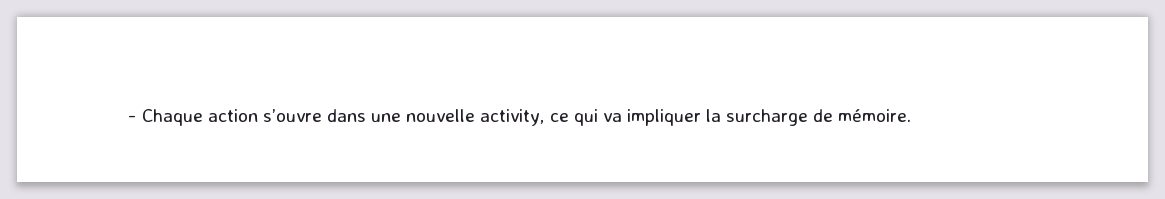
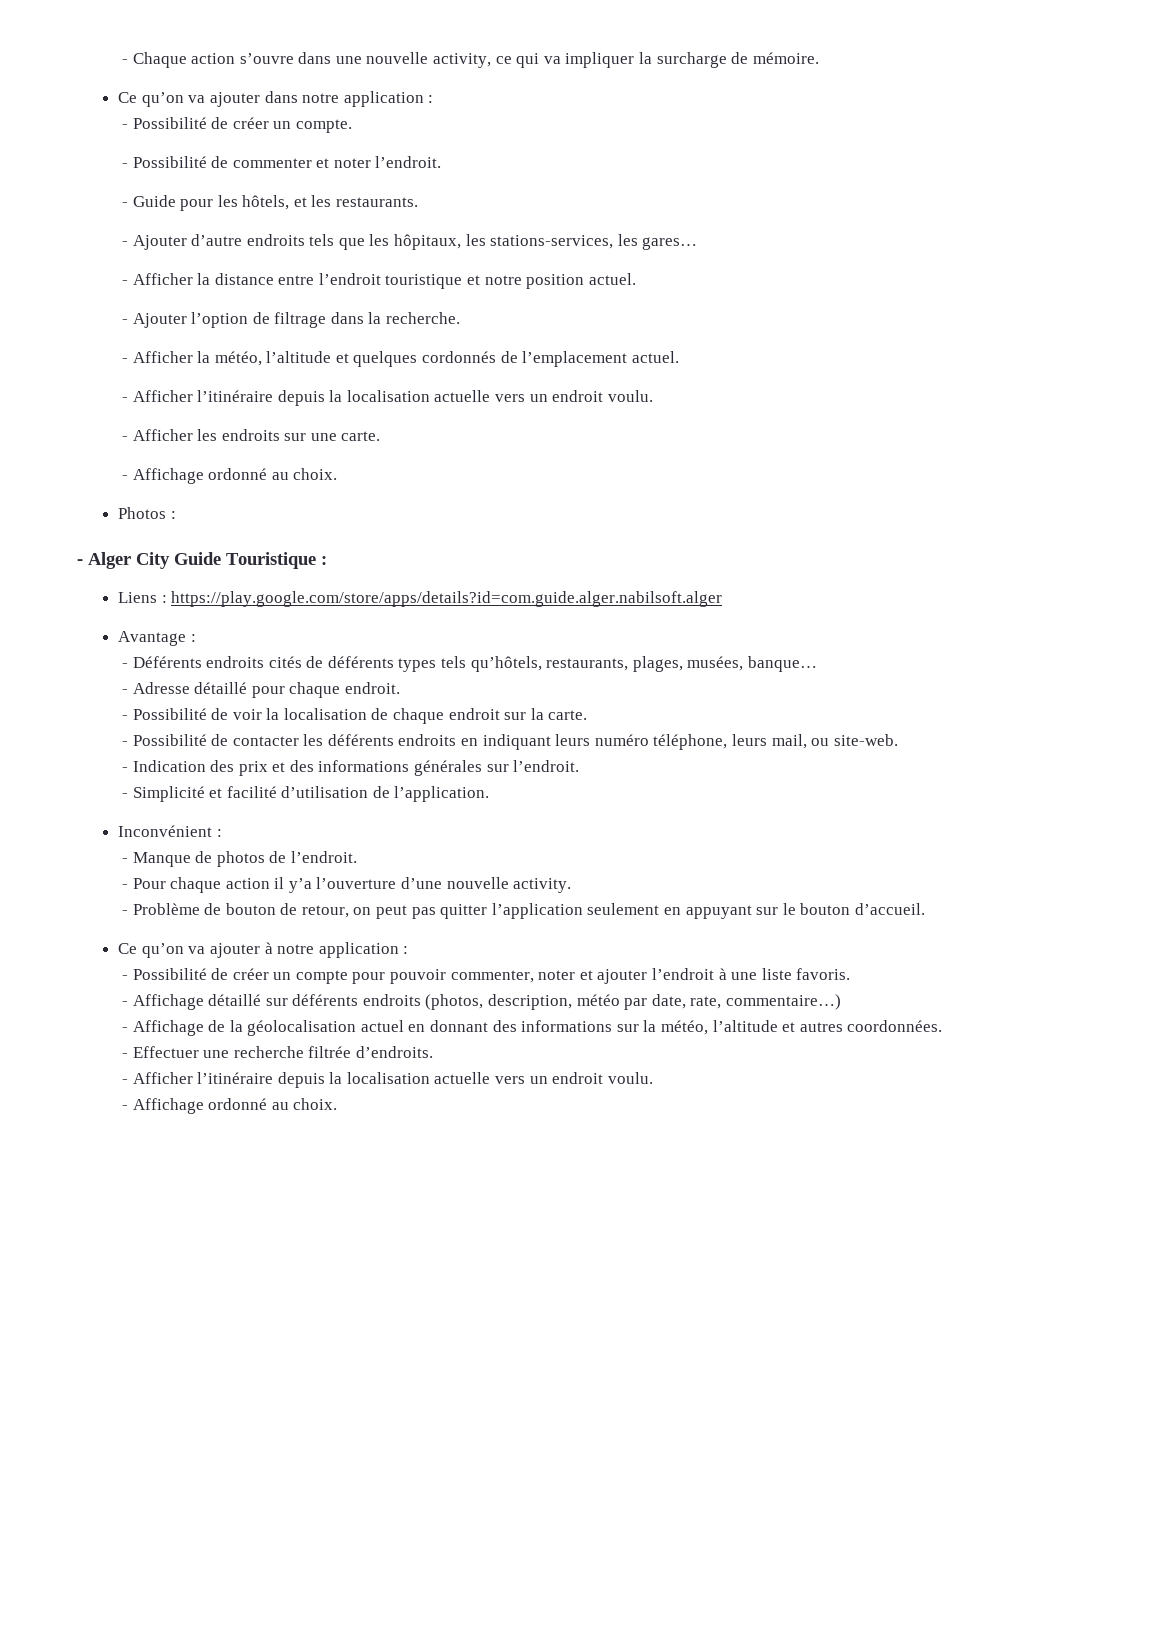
(912, 115) none -> [118,91,434,107] [121,117,352,133] [121,156,442,168] [121,195,419,211] [121,234,698,250] [121,273,636,289] [121,312,461,328] [121,351,679,367] [121,390,653,406] [121,429,381,441] [121,468,338,484] [118,507,176,519] [77,552,327,569] [118,591,723,607] [118,631,196,646] [121,656,818,672] [121,682,400,698] [121,708,588,724] [121,734,898,750] [121,760,580,776] [121,786,490,802] [118,825,222,837] [121,851,357,867] [121,877,572,893] [121,903,925,919] [118,942,409,958] [121,968,851,984] [121,994,842,1010] [121,1020,943,1036] [121,1046,433,1058] [121,1072,653,1088] [121,1098,338,1114] // Ce qu’on va ajouter dans notre application : // - Possibilité de créer un compte. // - Possibilité de commenter et noter l’endroit. // - Guide pour les hôtels, et les restaurants. // - Ajouter d’autre endroits tels que les hôpitaux, les stations-services, les gares… // - Afficher la distance entre l’endroit touristique et notre position actuel. // - Ajouter l’option de filtrage dans la recherche. // - Afficher la météo, l’altitude et quelques cordonnés de l’emplacement actuel. // - Afficher l’itinéraire depuis la localisation actuelle vers un endroit voulu. // - Afficher les endroits sur une carte. // - Affichage ordonné au choix. // Photos : // - Alger City Guide Touristique : // Liens : https://play.google.com/store/apps/details?id=com.guide.alger.nabilsoft.alger // Avantage : // - Déférents endroits cités de déférents types tels qu’hôtels, restaurants, plages, musées, banque… // - Adresse détaillé pour chaque endroit. // - Possibilité de voir la localisation de chaque endroit sur la carte. // - Possibilité de contacter les déférents endroits en indiquant leurs numéro téléphone, leurs mail, ou site-web. // - Indication des prix et des informations générales sur l’endroit. // - Simplicité et facilité d’utilisation de l’application. // Inconvénient : // - Manque de photos de l’endroit. // - Pour chaque action il y’a l’ouverture d’une nouvelle activity. // - Problème de bouton de retour, on peut pas quitter l’application seulement en appuyant sur le bouton d’accueil. // Ce qu’on va ajouter à notre application : // - Possibilité de créer un compte pour pouvoir commenter, noter et ajouter l’endroit à une liste favoris. // - Affichage détaillé sur déférents endroits (photos, description, météo par date, rate, commentaire…) // - Affichage de la géolocalisation actuel en donnant des informations sur la météo, l’altitude et autres coordonnées. // - Effectuer une recherche filtrée d’endroits. // - Afficher l’itinéraire depuis la localisation actuelle vers un endroit voulu. // - Affichage ordonné au choix.

